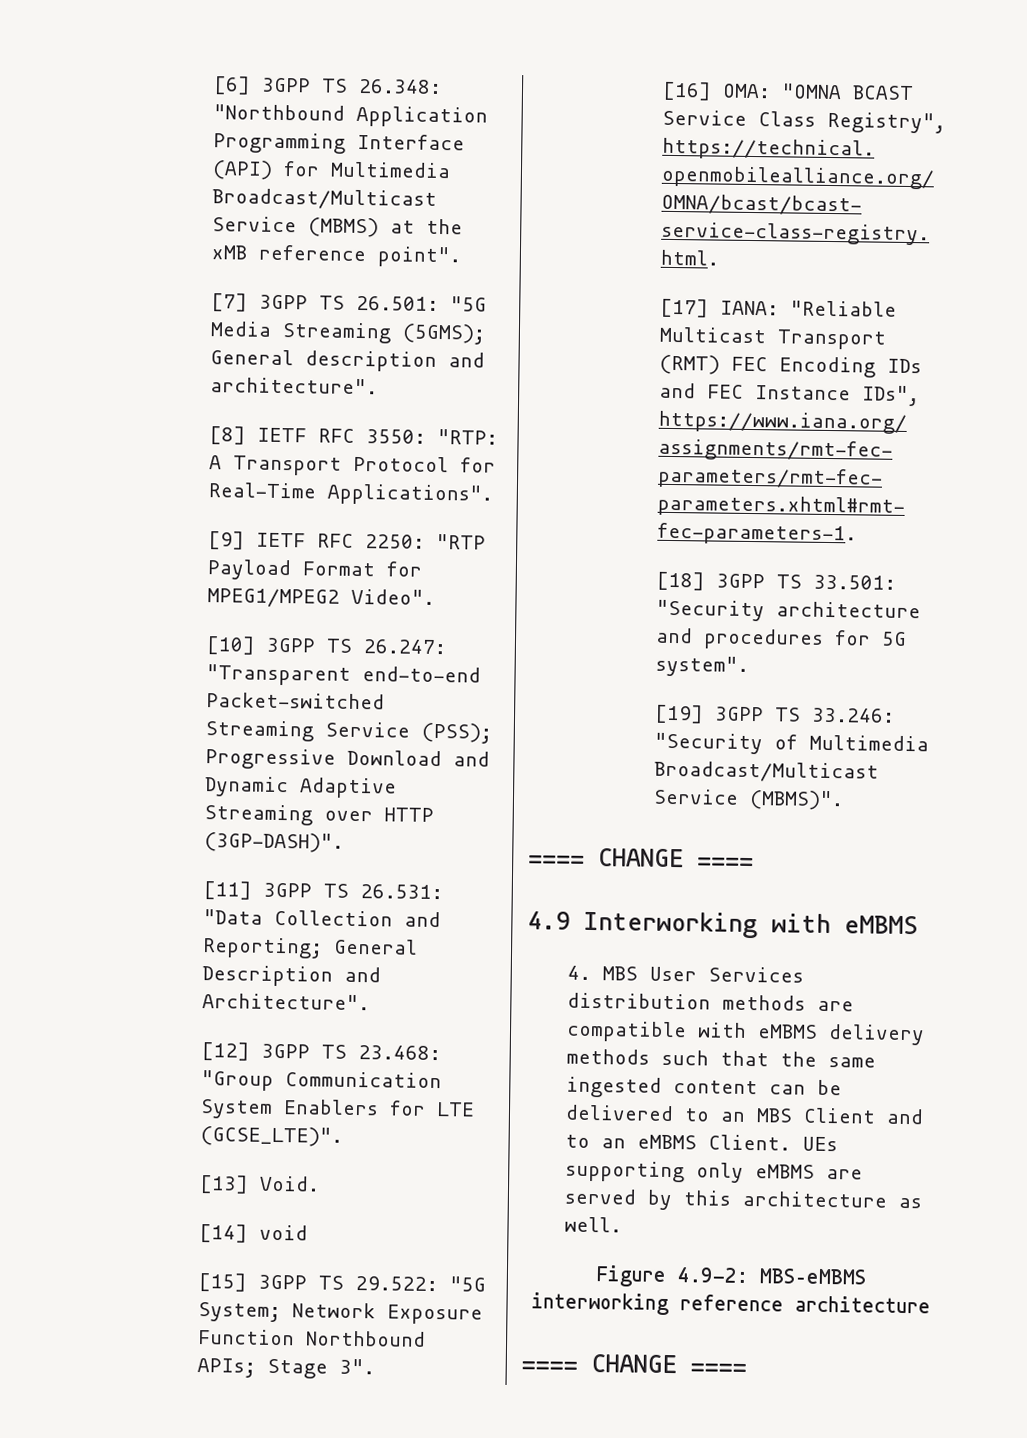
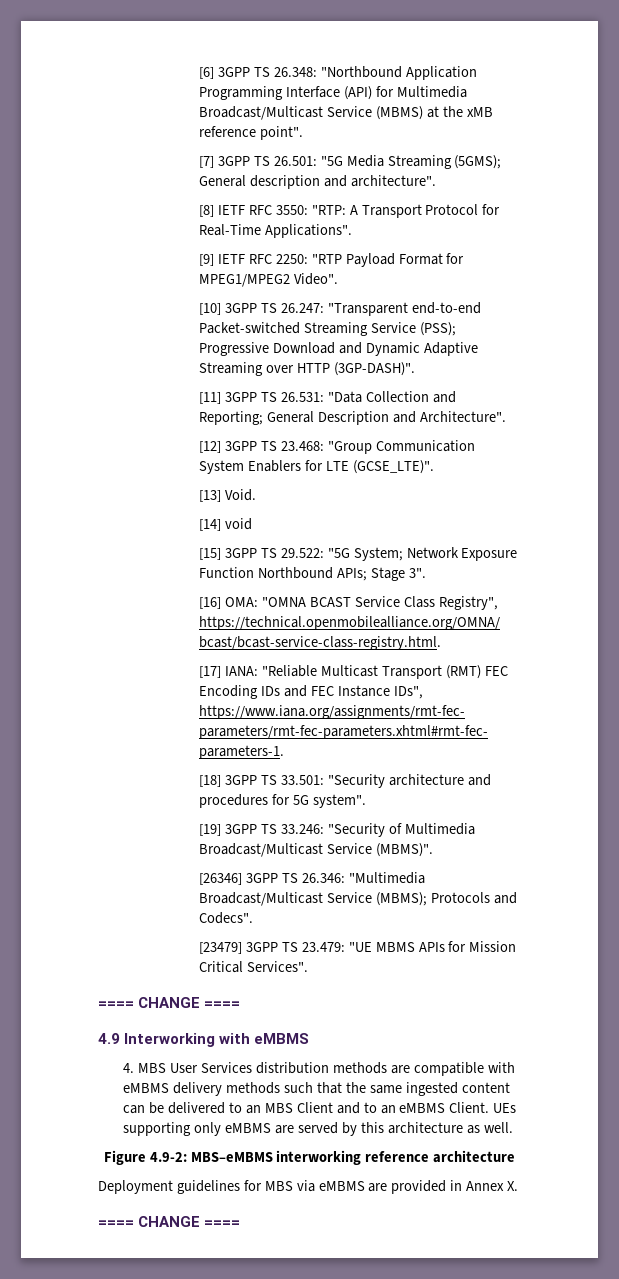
(844, 800) none -> [199,872,425,885] [199,892,517,906] [199,912,254,924] [199,941,517,954] [199,961,308,973] // [26346] 3GPP TS 26.346: "Multimedia Broadcast/Multicast Service (MBMS); Protocols and Codecs". // [23479] 3GPP TS 23.479: "UE MBMS APIs for Mission Critical Services".
(931, 1304) none -> [98,1180,519,1194] // Deployment guidelines for MBS via eMBMS are provided in Annex X.

